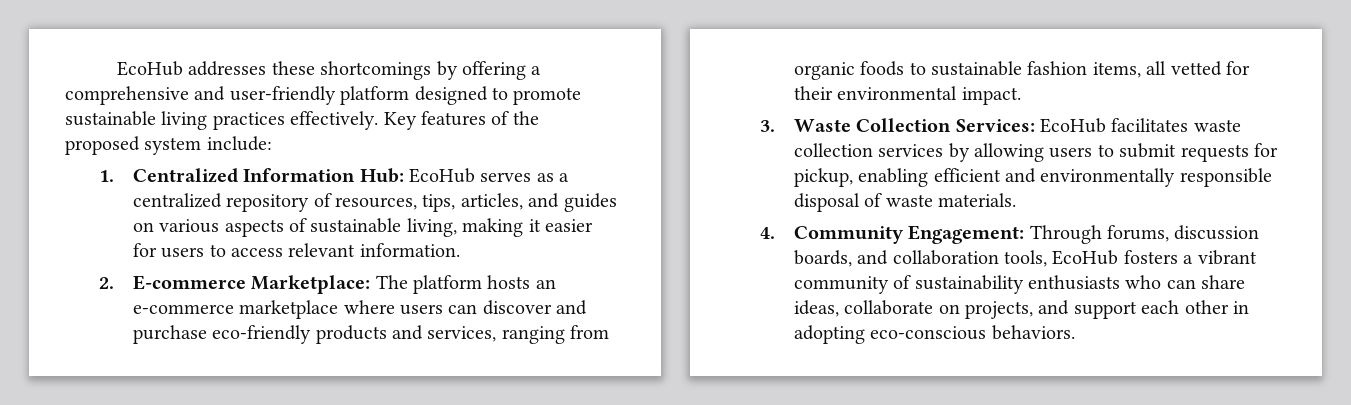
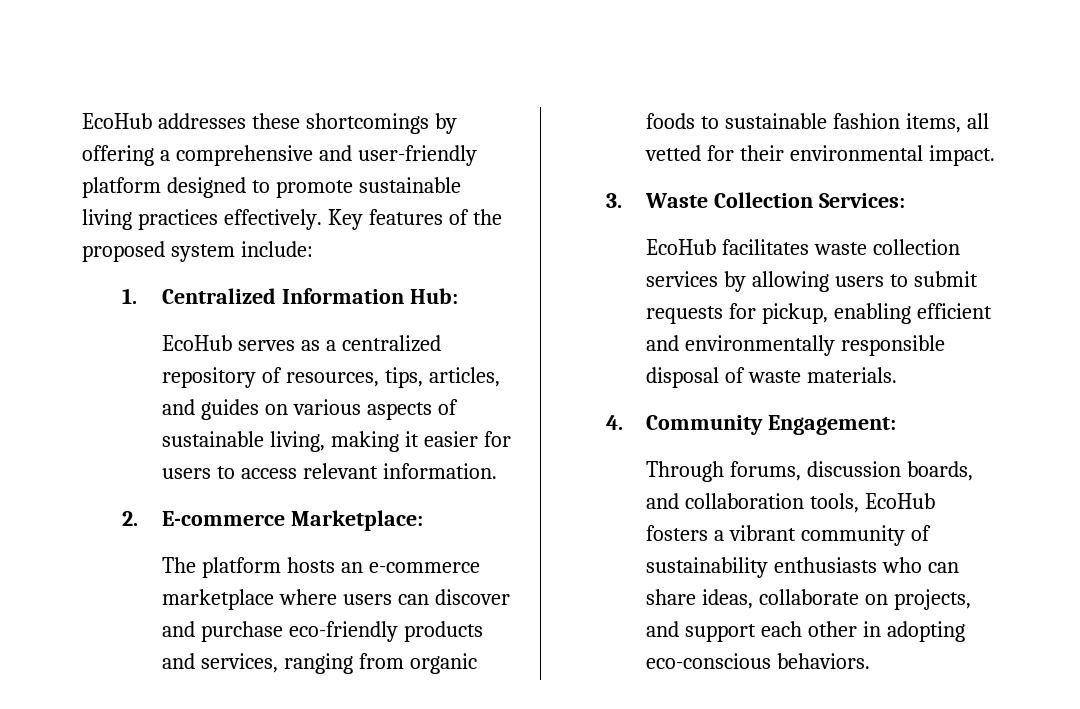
(404, 175) none -> (459, 296) //
(371, 284) none -> (424, 520) //
(1035, 125) none -> (906, 200) //
(1025, 234) none -> (897, 425) //

